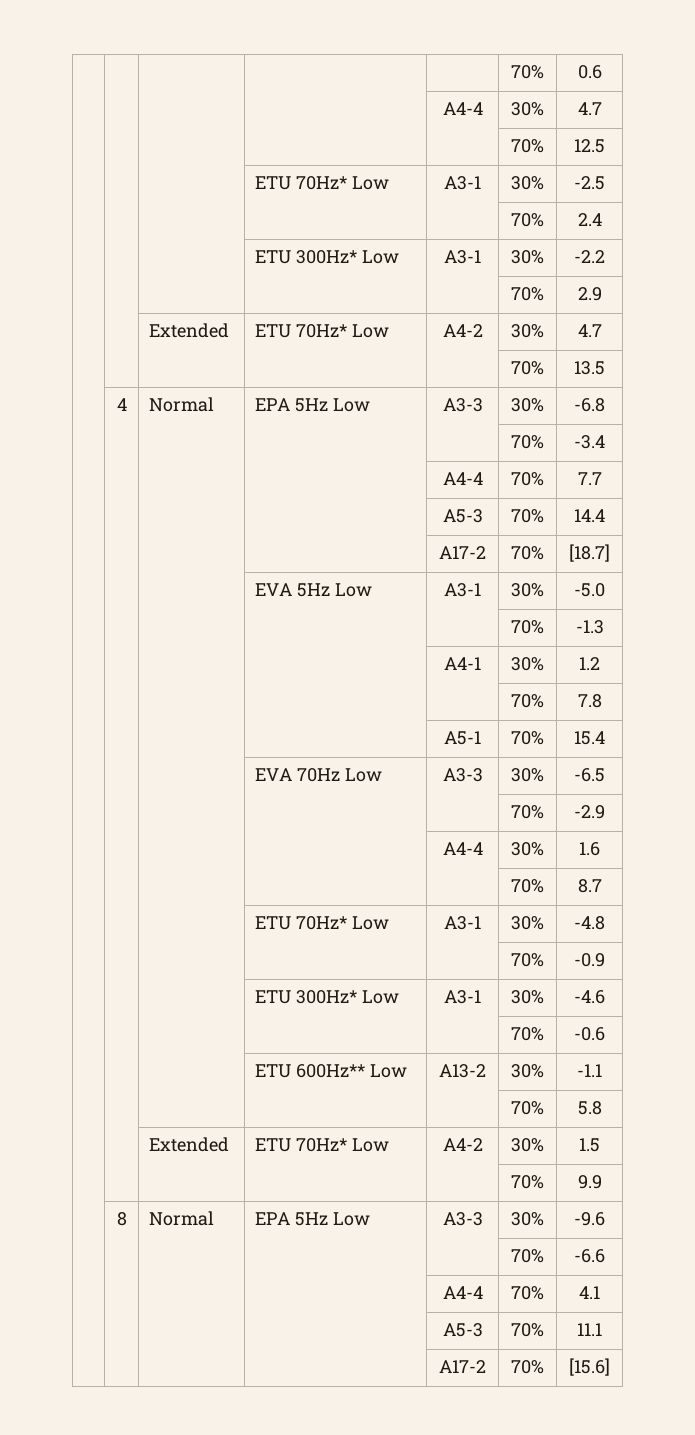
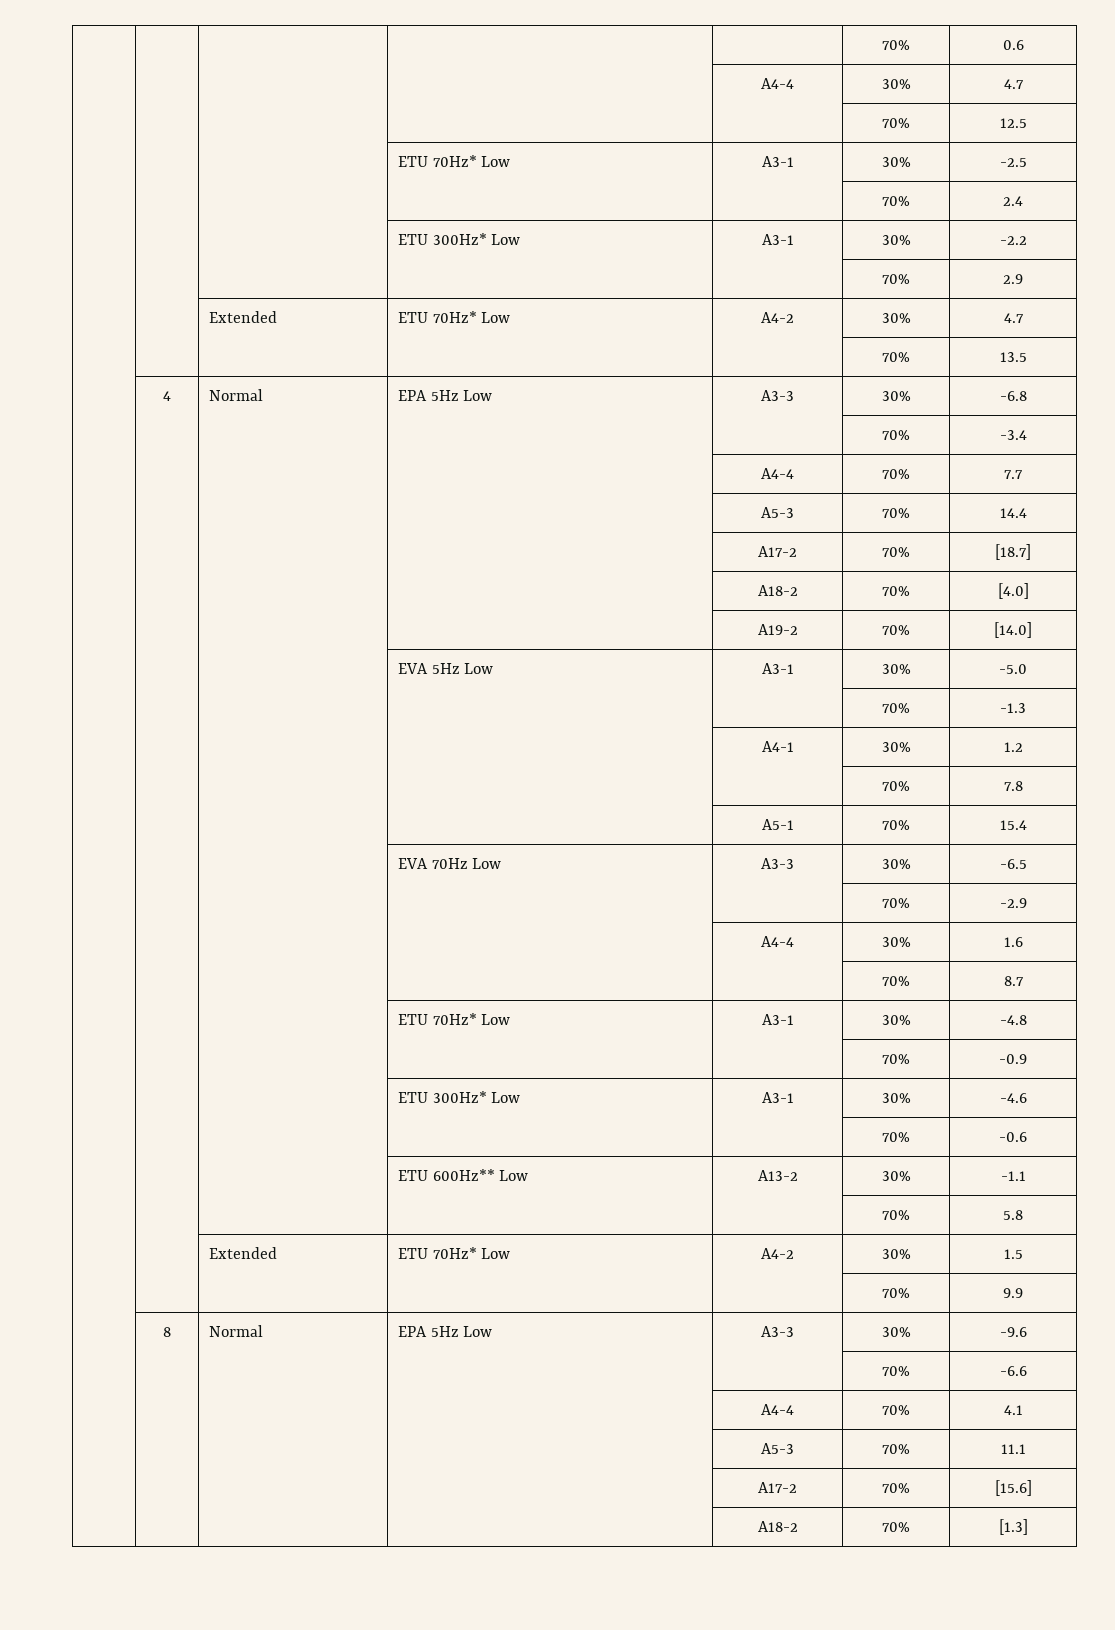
(610, 553) none -> [757,585,798,596] [882,586,910,596] [997,583,1029,599] [757,624,798,635] [882,625,910,635] [994,622,1032,638] // | | | | A18-2 | 70% | [4.0] // | | | | A19-2 | 70% | [14.0]
(610, 1367) none -> [757,1521,798,1532] [882,1522,910,1532] [998,1519,1028,1535] // | | | | A18-2 | 70% | [1.3]

